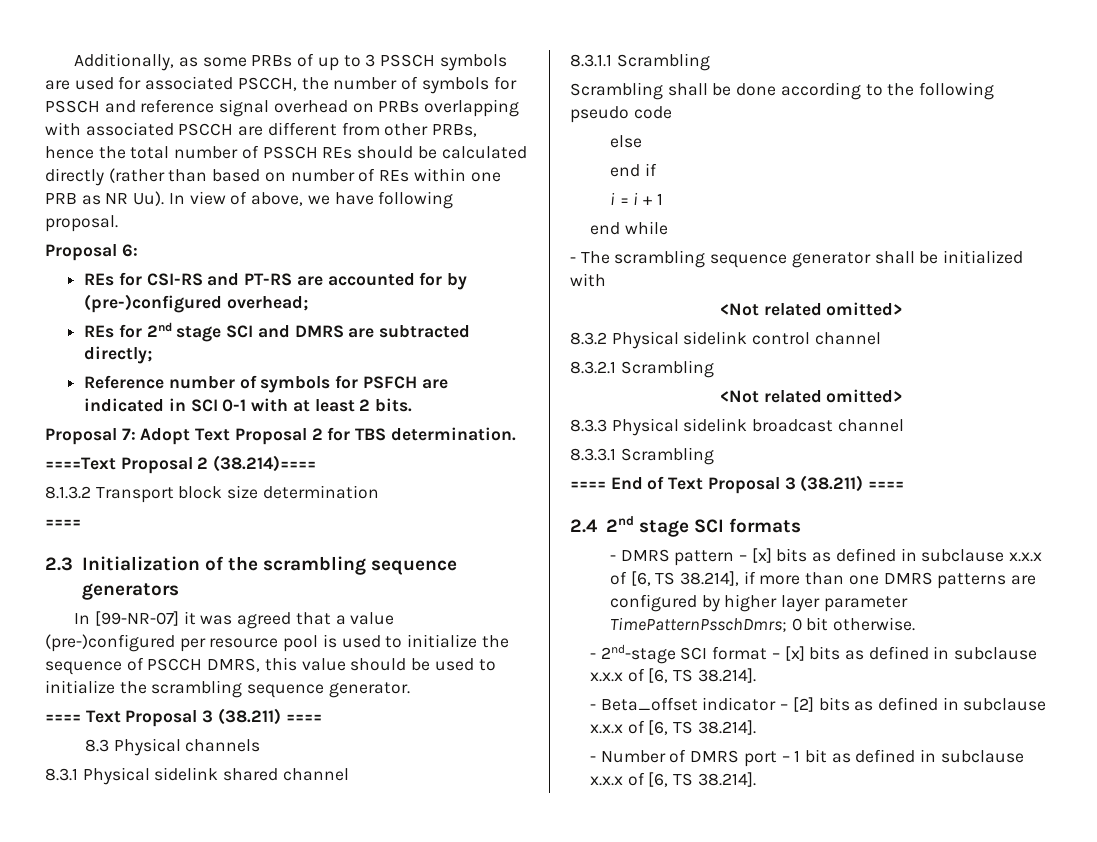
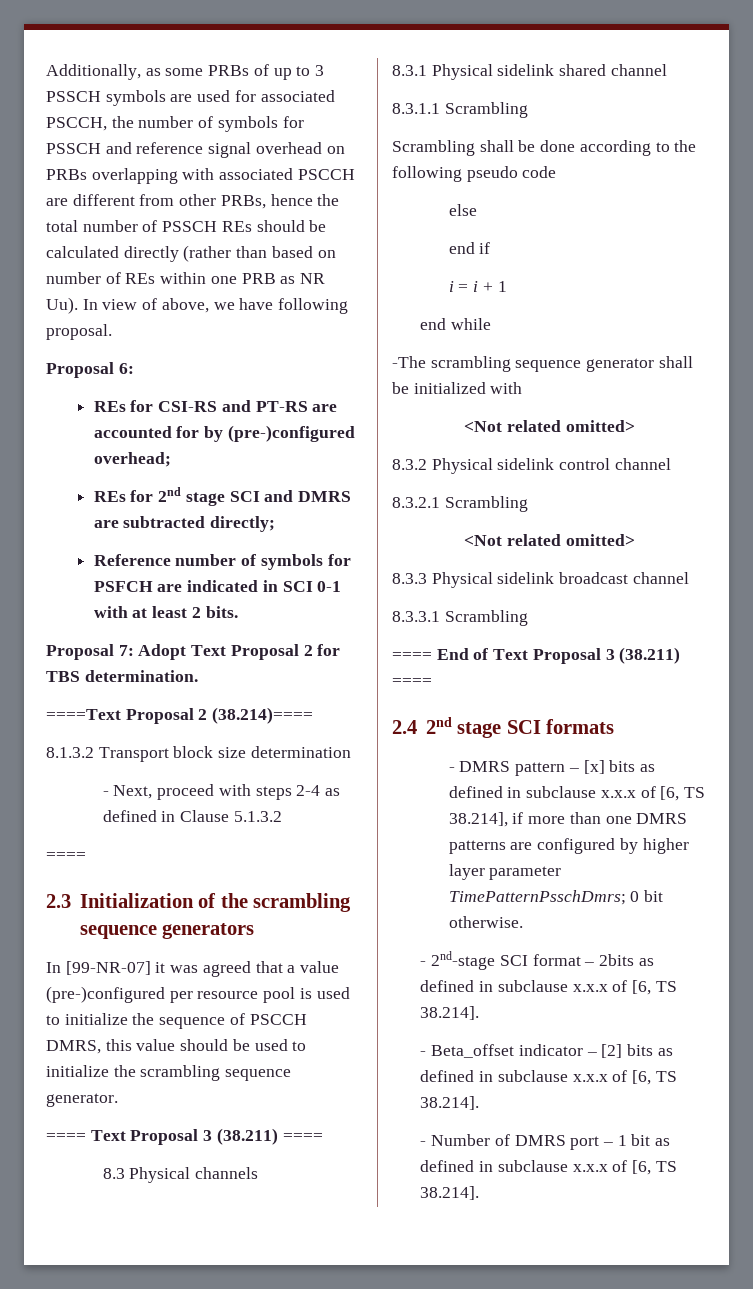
(379, 492) none -> [102,784,341,800] [102,810,282,822] // - Next, proceed with steps 2-4 as defined in Clause 5.1.3.2
[570,251,610,264] - The -> [392,356,426,368] -The
[784,646,841,661] [x] bits -> [598,954,634,966] 2bits

